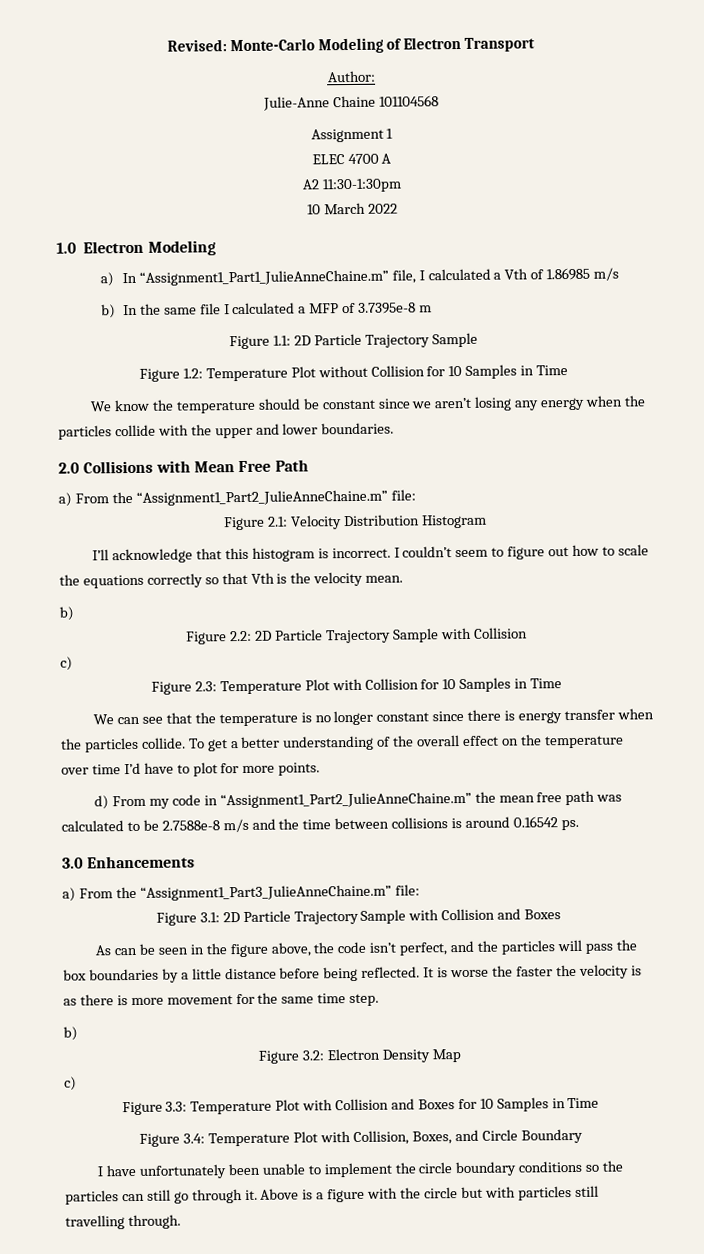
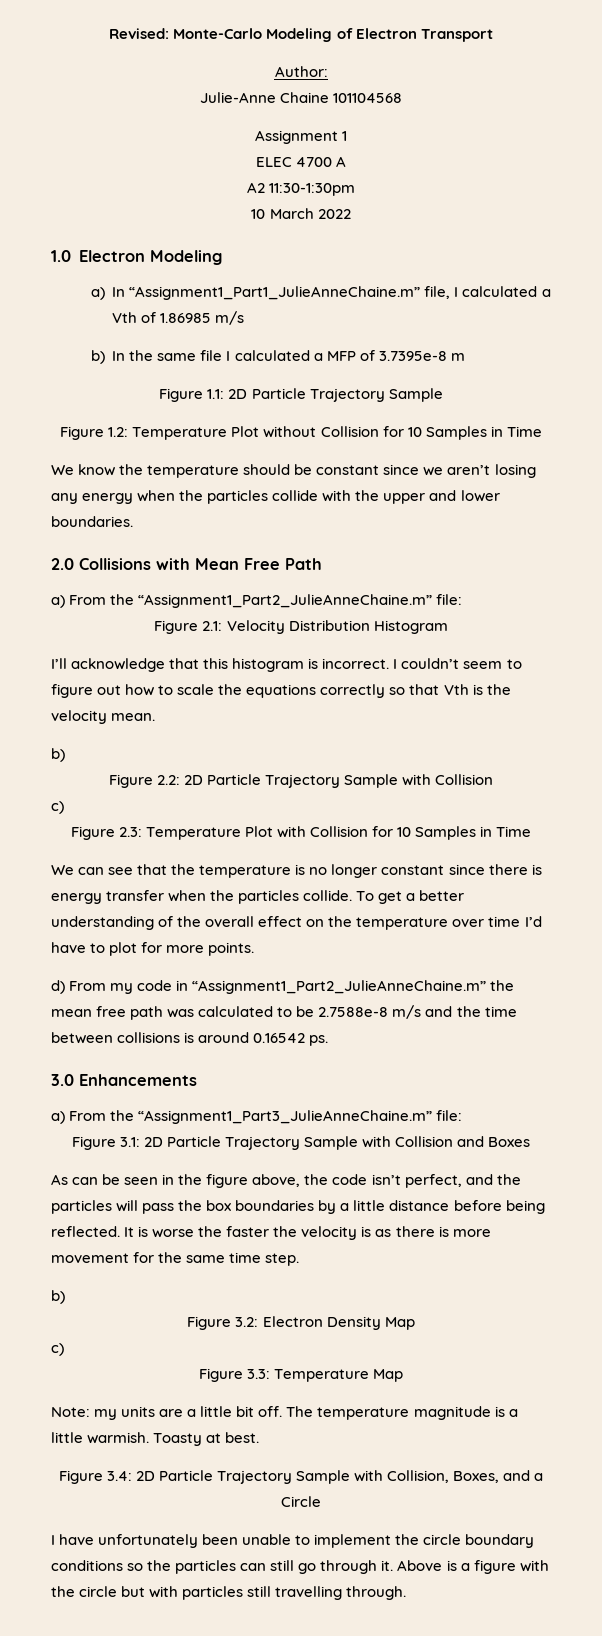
[275,1097,600,1112] [139,1131,319,1147] Plot with Collision and Boxes for 10 Samples in Time // Figure 3.4: Temperature Plot -> [373,1369,404,1382] [51,1406,518,1420] [51,1432,260,1446] [58,1470,350,1484] Map // Note: my units are a little bit off. The temperature magnitude is a little warmish. Toasty at best. // Figure 3.4: 2D Particle Trajectory Sample
(479, 1135) none -> [534,1473,544,1481] a
[520,1128,583,1144] Boundary -> (321, 1501) none

